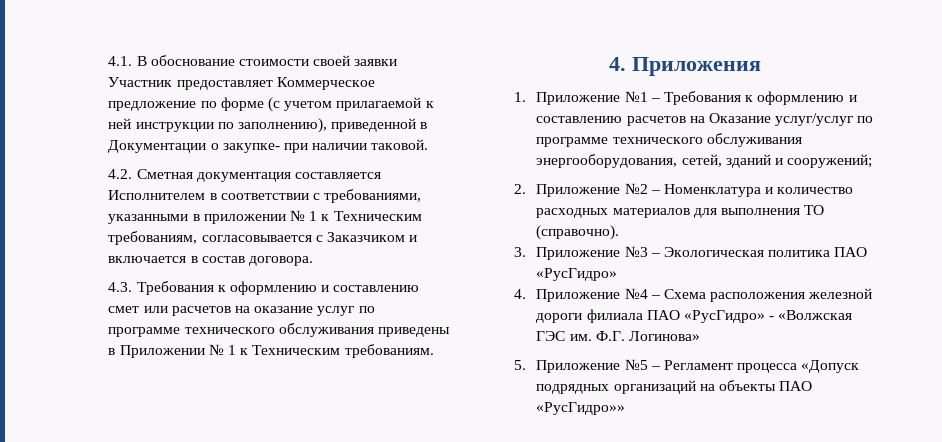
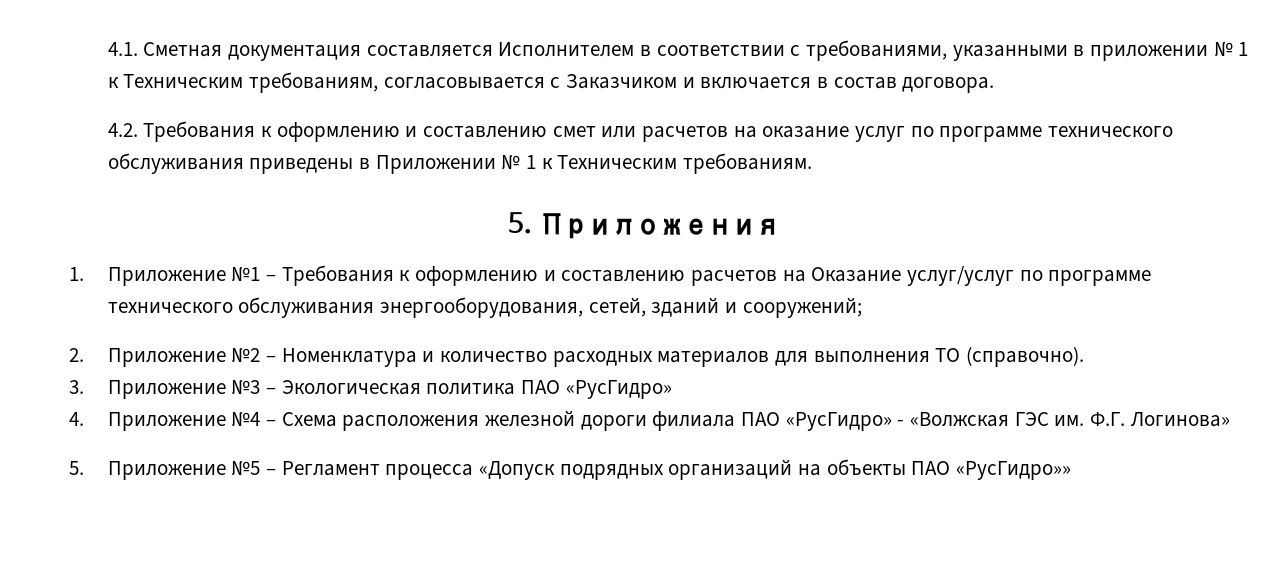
[136,55,398,66] [108,77,375,90] [108,97,434,112] [108,118,428,133] [108,139,429,153] [108,169,133,179] В обоснование стоимости своей заявки Участник предоставляет Коммерческое предложение по форме (с учетом прилагаемой к ней инструкции по заполнению), приведенной в Документации о закупке- при наличии таковой. // 4.2. -> (138, 49) none
[108,282,133,292] 4.3. -> [107,123,138,137] 4.2.
[609,57,626,71] 4. -> [508,212,533,234] 5.

